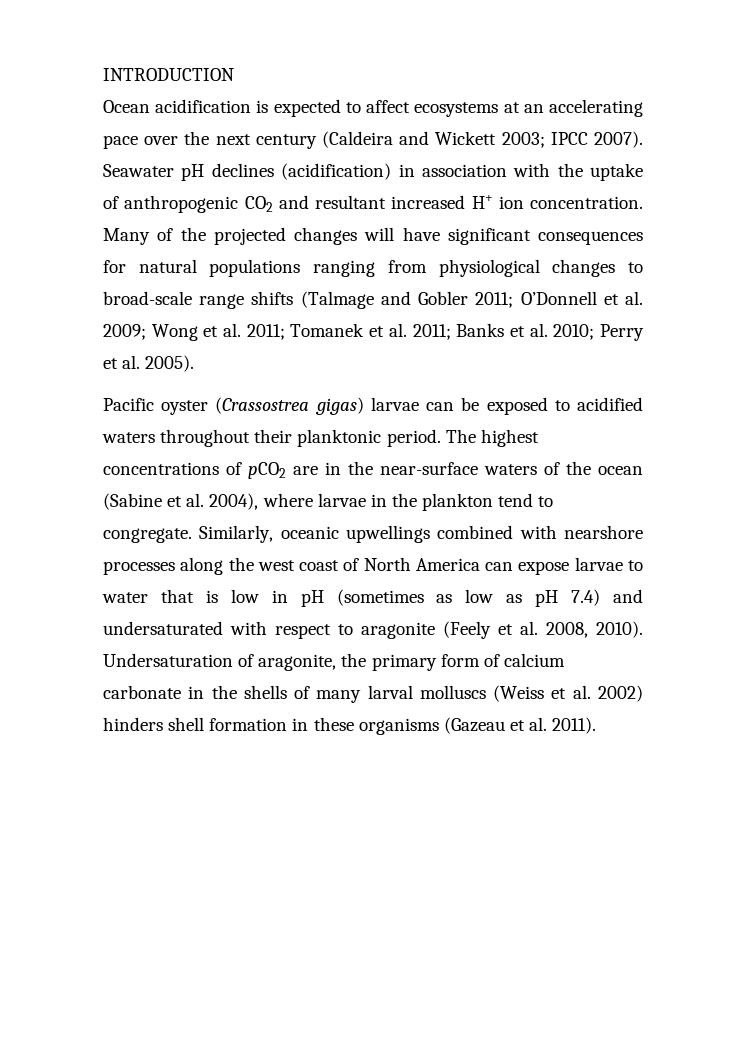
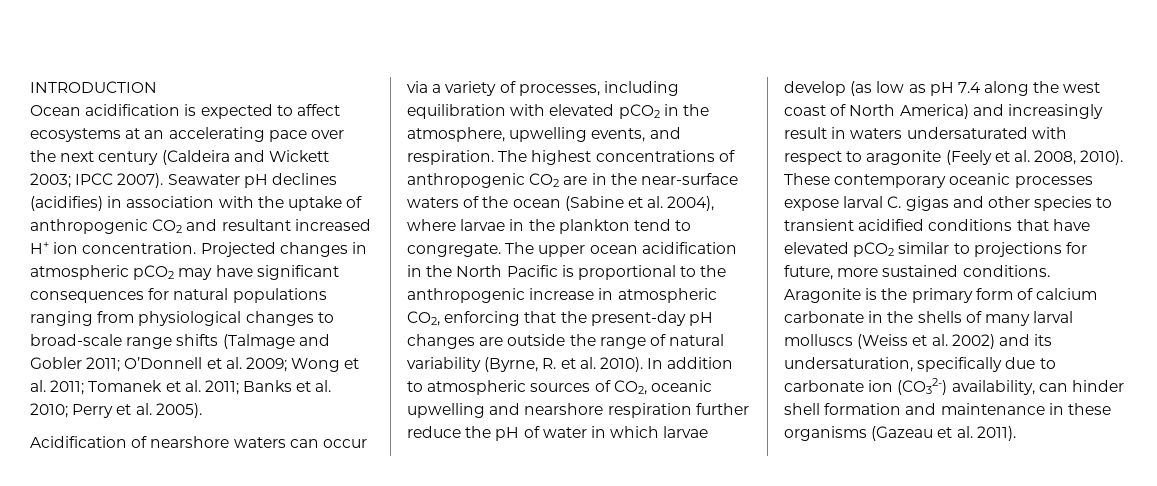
[281,163,392,180] (acidification) -> [30,196,103,211] (acidifies)
[103,227,395,245] Many of the projected changes will -> [200,242,367,257] [30,265,213,280] Projected changes in atmospheric pCO2 may
[103,397,643,415] [102,429,441,447] Pacific oyster (Crassostrea gigas) larvae can be exposed to acidified waters throughout their planktonic period. -> [30,436,367,448] [407,81,679,96] [407,104,709,119] [407,127,681,142] [407,150,494,165] Acidification of nearshore waters can occur via a variety of processes, including equilibration with elevated pCO2 in the atmosphere, upwelling events, and respiration.
[248,462,286,479] pCO2 -> [407,173,560,188] anthropogenic CO2
[199,525,643,543] [103,561,175,575] Similarly, oceanic upwellings combined with nearshore processes -> [505,242,737,257] [407,265,727,280] [407,288,717,303] [407,311,713,326] [407,334,725,349] [407,357,734,372] [407,380,712,395] [407,403,749,418] [407,426,709,441] [784,81,981,96] The upper ocean acidification in the North Pacific is proportional to the anthropogenic increase in atmospheric CO2, enforcing that the present-day pH changes are outside the range of natural variability (Byrne, R. et al. 2010). In addition to atmospheric sources of CO2, oceanic upwelling and nearshore respiration further reduce the pH of water in which larvae develop (as low as pH 7.4
[415,557,643,575] [102,589,644,607] America can expose larvae to water that is low in pH (sometimes as low as pH 7.4) and -> [899,104,1103,119] [784,127,903,139] America) and increasingly result in waters
[103,653,337,671] Undersaturation of aragonite, -> [784,173,1093,188] [784,196,1113,211] [784,219,1090,231] [784,242,1087,257] [784,265,1050,280] [784,288,878,303] These contemporary oceanic processes expose larval C. gigas and other species to transient acidified conditions that have elevated pCO2 similar to projections for future, more sustained conditions. Aragonite is
[103,717,288,731] hinders shell formation -> [998,334,1053,346] [784,357,1056,372] [784,378,1124,395] [784,403,1045,415] and its undersaturation, specifically due to carbonate ion (CO32-) availability, can hinder shell formation and maintenance

